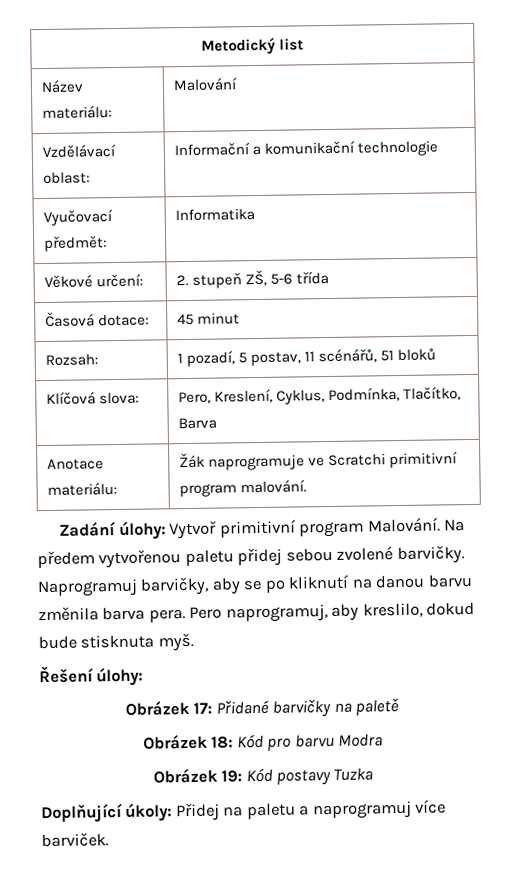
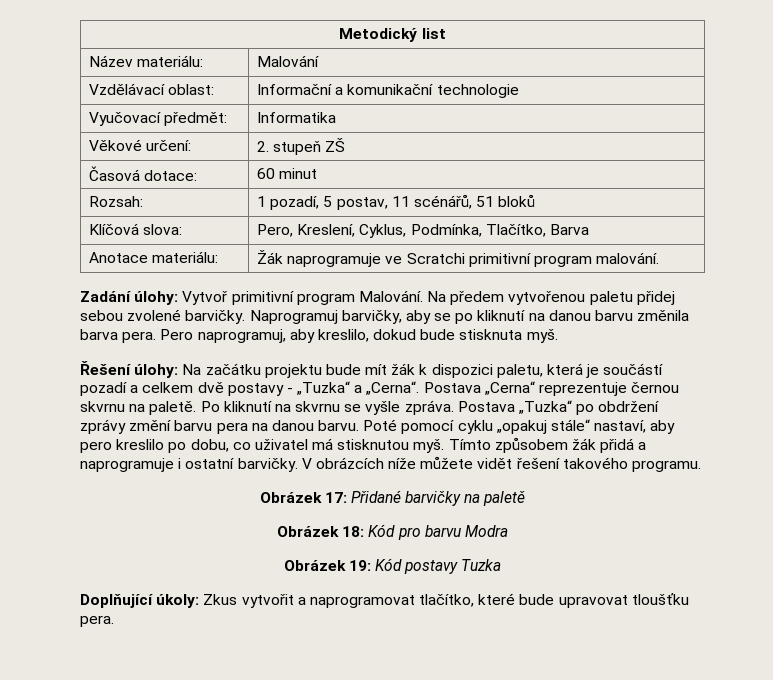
[244,269,330,287] ZŠ, 5-6 třída -> [325,138,346,152] ZŠ
[176,313,194,326] 45 -> [257,168,276,179] 60
(144, 676) none -> [182,363,664,378] [80,381,680,396] [80,400,660,415] [80,419,676,434] [80,437,647,453] [80,456,702,472] Na začátku projektu bude mít žák k dispozici paletu, která je součástí pozadí a celkem dvě postavy - „Tuzka“ a „Cerna“. Postava „Cerna“ reprezentuje černou skvrnu na paletě. Po kliknutí na skvrnu se vyšle zpráva. Postava „Tuzka“ po obdržení zprávy změní barvu pera na danou barvu. Poté pomocí cyklu „opakuj stále“ nastaví, aby pero kreslilo po dobu, co uživatel má stisknutou myš. Tímto způsobem žák přidá a naprogramuje i ostatní barvičky. V obrázcích níže můžete vidět řešení takového programu.
[175,799,447,822] [41,832,109,848] Přidej na paletu a naprogramuj více barviček. -> [203,593,689,608] [80,615,114,627] Zkus vytvořit a naprogramovat tlačítko, které bude upravovat tloušťku pera.

